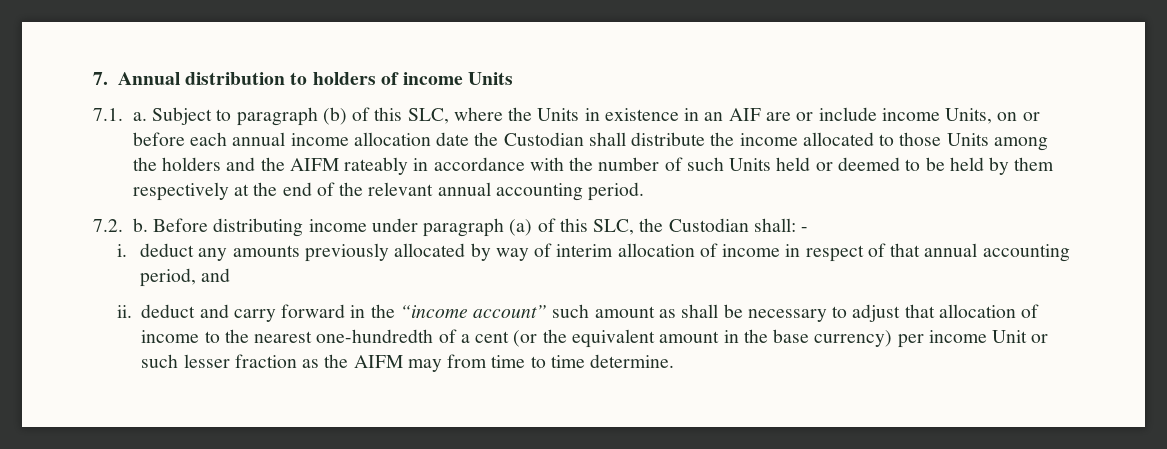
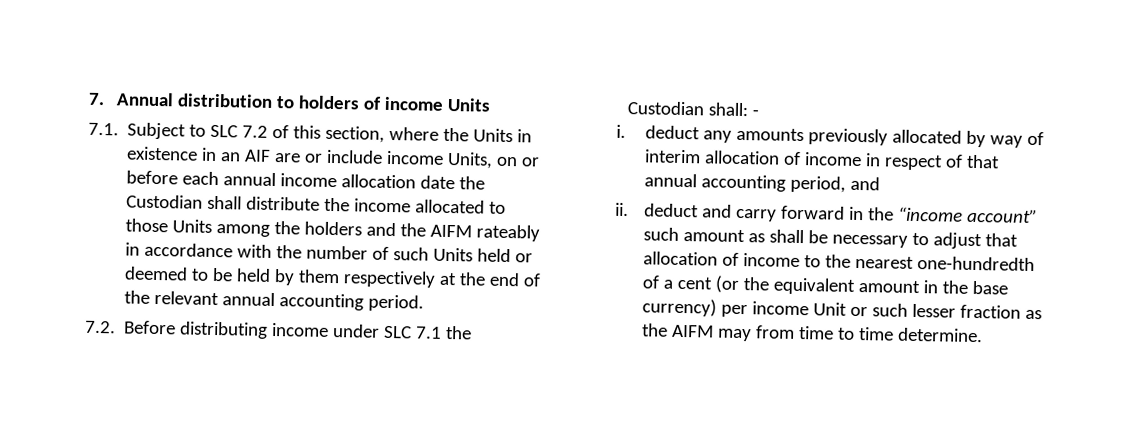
[132,112,147,121] a. -> (119, 129) none
[236,107,449,126] paragraph (b) of this SLC, -> [210,124,386,143] SLC 7.2 of this section,
[132,218,148,232] b. -> (116, 327) none
[423,218,635,237] paragraph (a) of this SLC, -> [383,325,443,339] SLC 7.1

